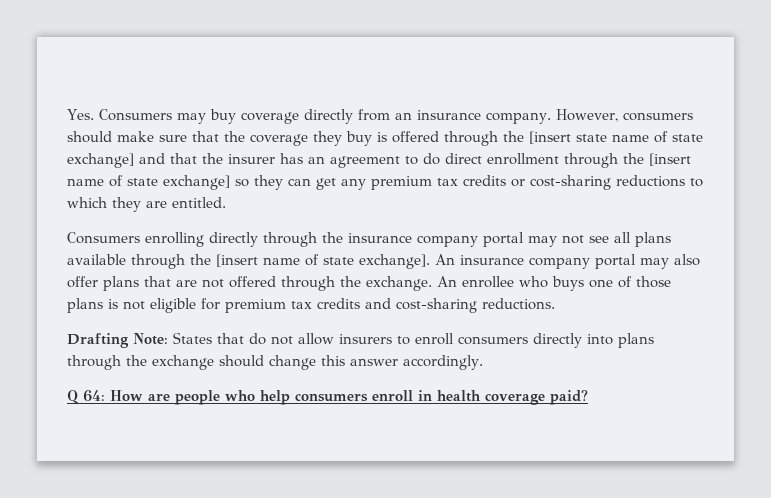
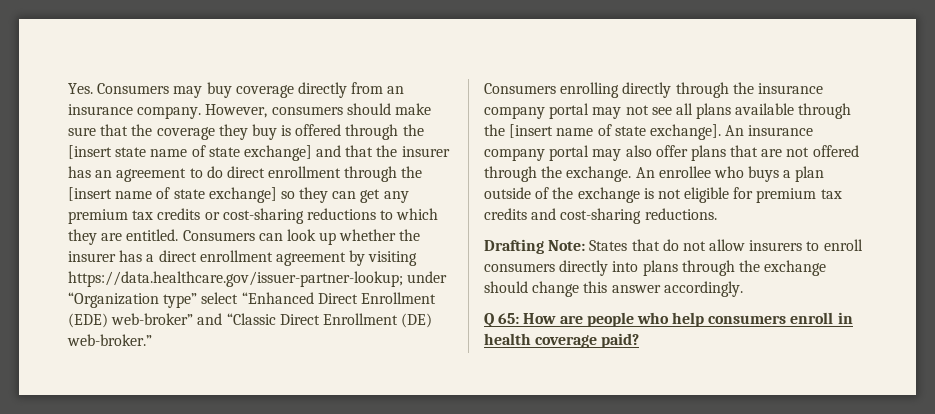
(226, 202) none -> [182,229,421,245] [68,250,418,266] [68,271,448,287] [68,292,436,308] [68,313,433,328] [67,334,152,346] Consumers can look up whether the insurer has a direct enrollment agreement by visiting https://data.healthcare.gov/issuer-partner-lookup; under “Organization type” select “Enhanced Direct Enrollment (EDE) web-broker” and “Classic Direct Enrollment (DE) web-broker.”
[589,276,671,288] [67,298,103,313] one of those plans -> [783,166,825,182] [484,187,640,203] a plan outside of the exchange
[83,390,105,402] 64: -> [498,313,520,324] 65:

